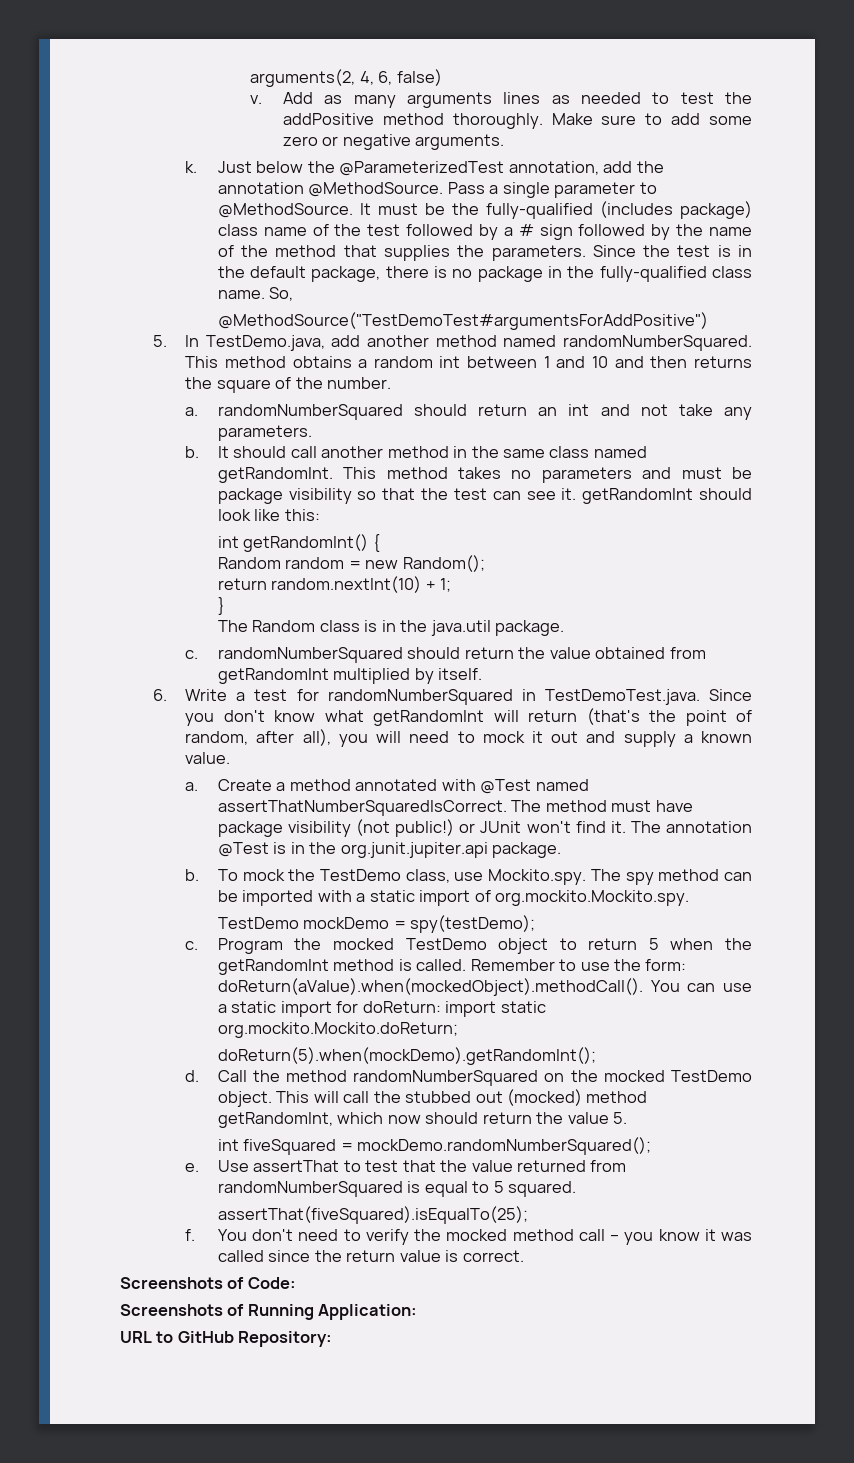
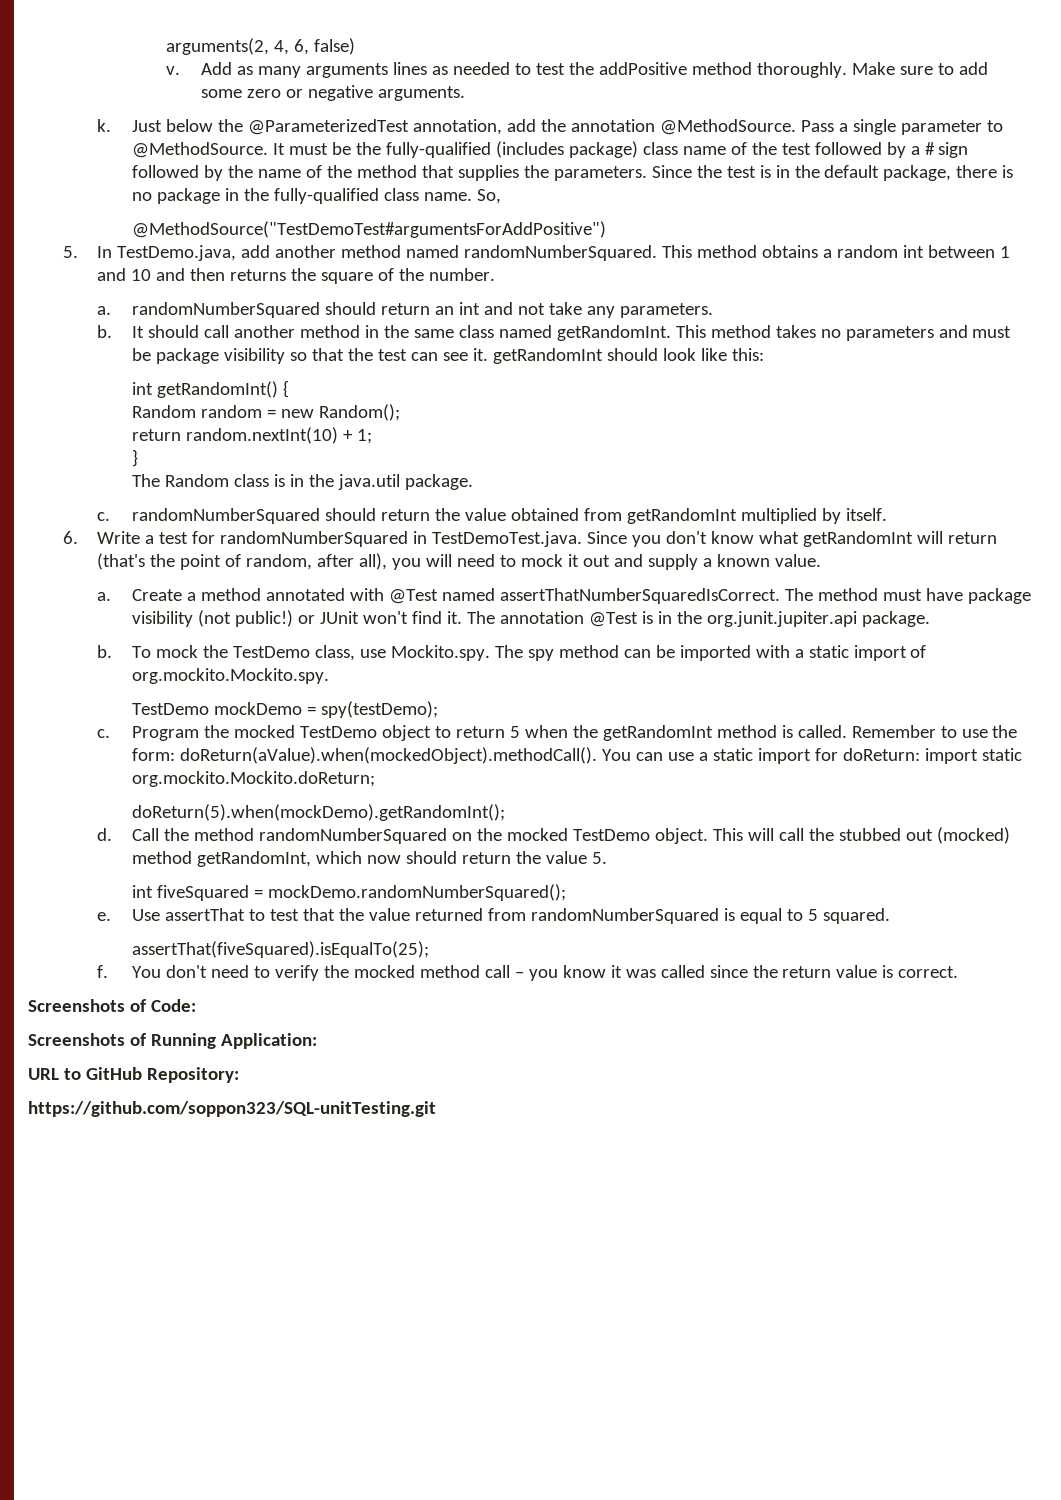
(333, 1339) none -> [28,1101,436,1117] // https://github.com/soppon323/SQL-unitTesting.git

